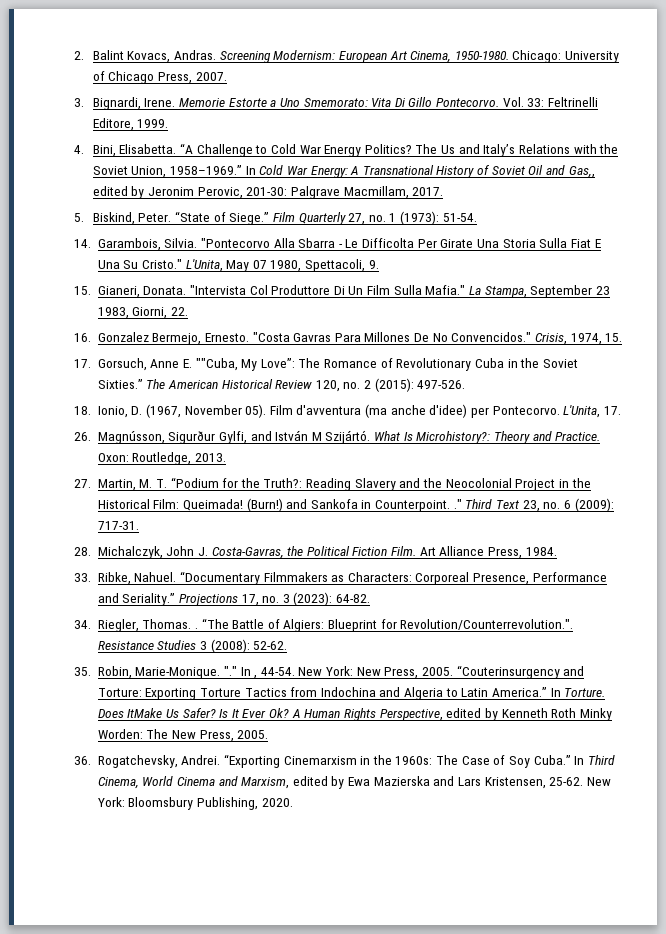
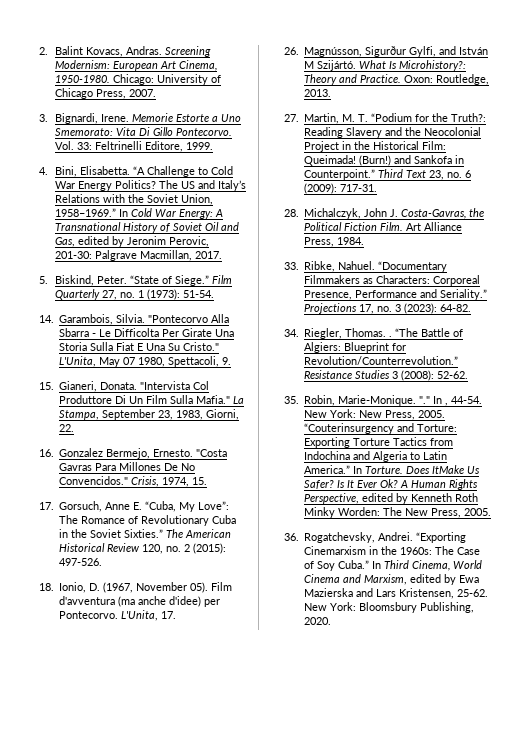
[441,145,456,154] Us -> [180,181,195,189] US
[568,166,595,178] Gas,, -> [54,237,75,247] Gas,
[343,186,409,199] Macmillam, -> [139,250,192,261] Macmillan,
[595,286,610,295] 23 -> [158,410,174,420] 23,
[195,358,238,371] ""Cuba, -> [145,501,177,512] “Cuba,
[375,499,462,512] Counterpoint. ." -> [304,169,376,180] Counterpoint.”
[400,619,574,630] Revolution/Counterrevolution.". -> [304,356,459,365] Revolution/Counterrevolution.”

